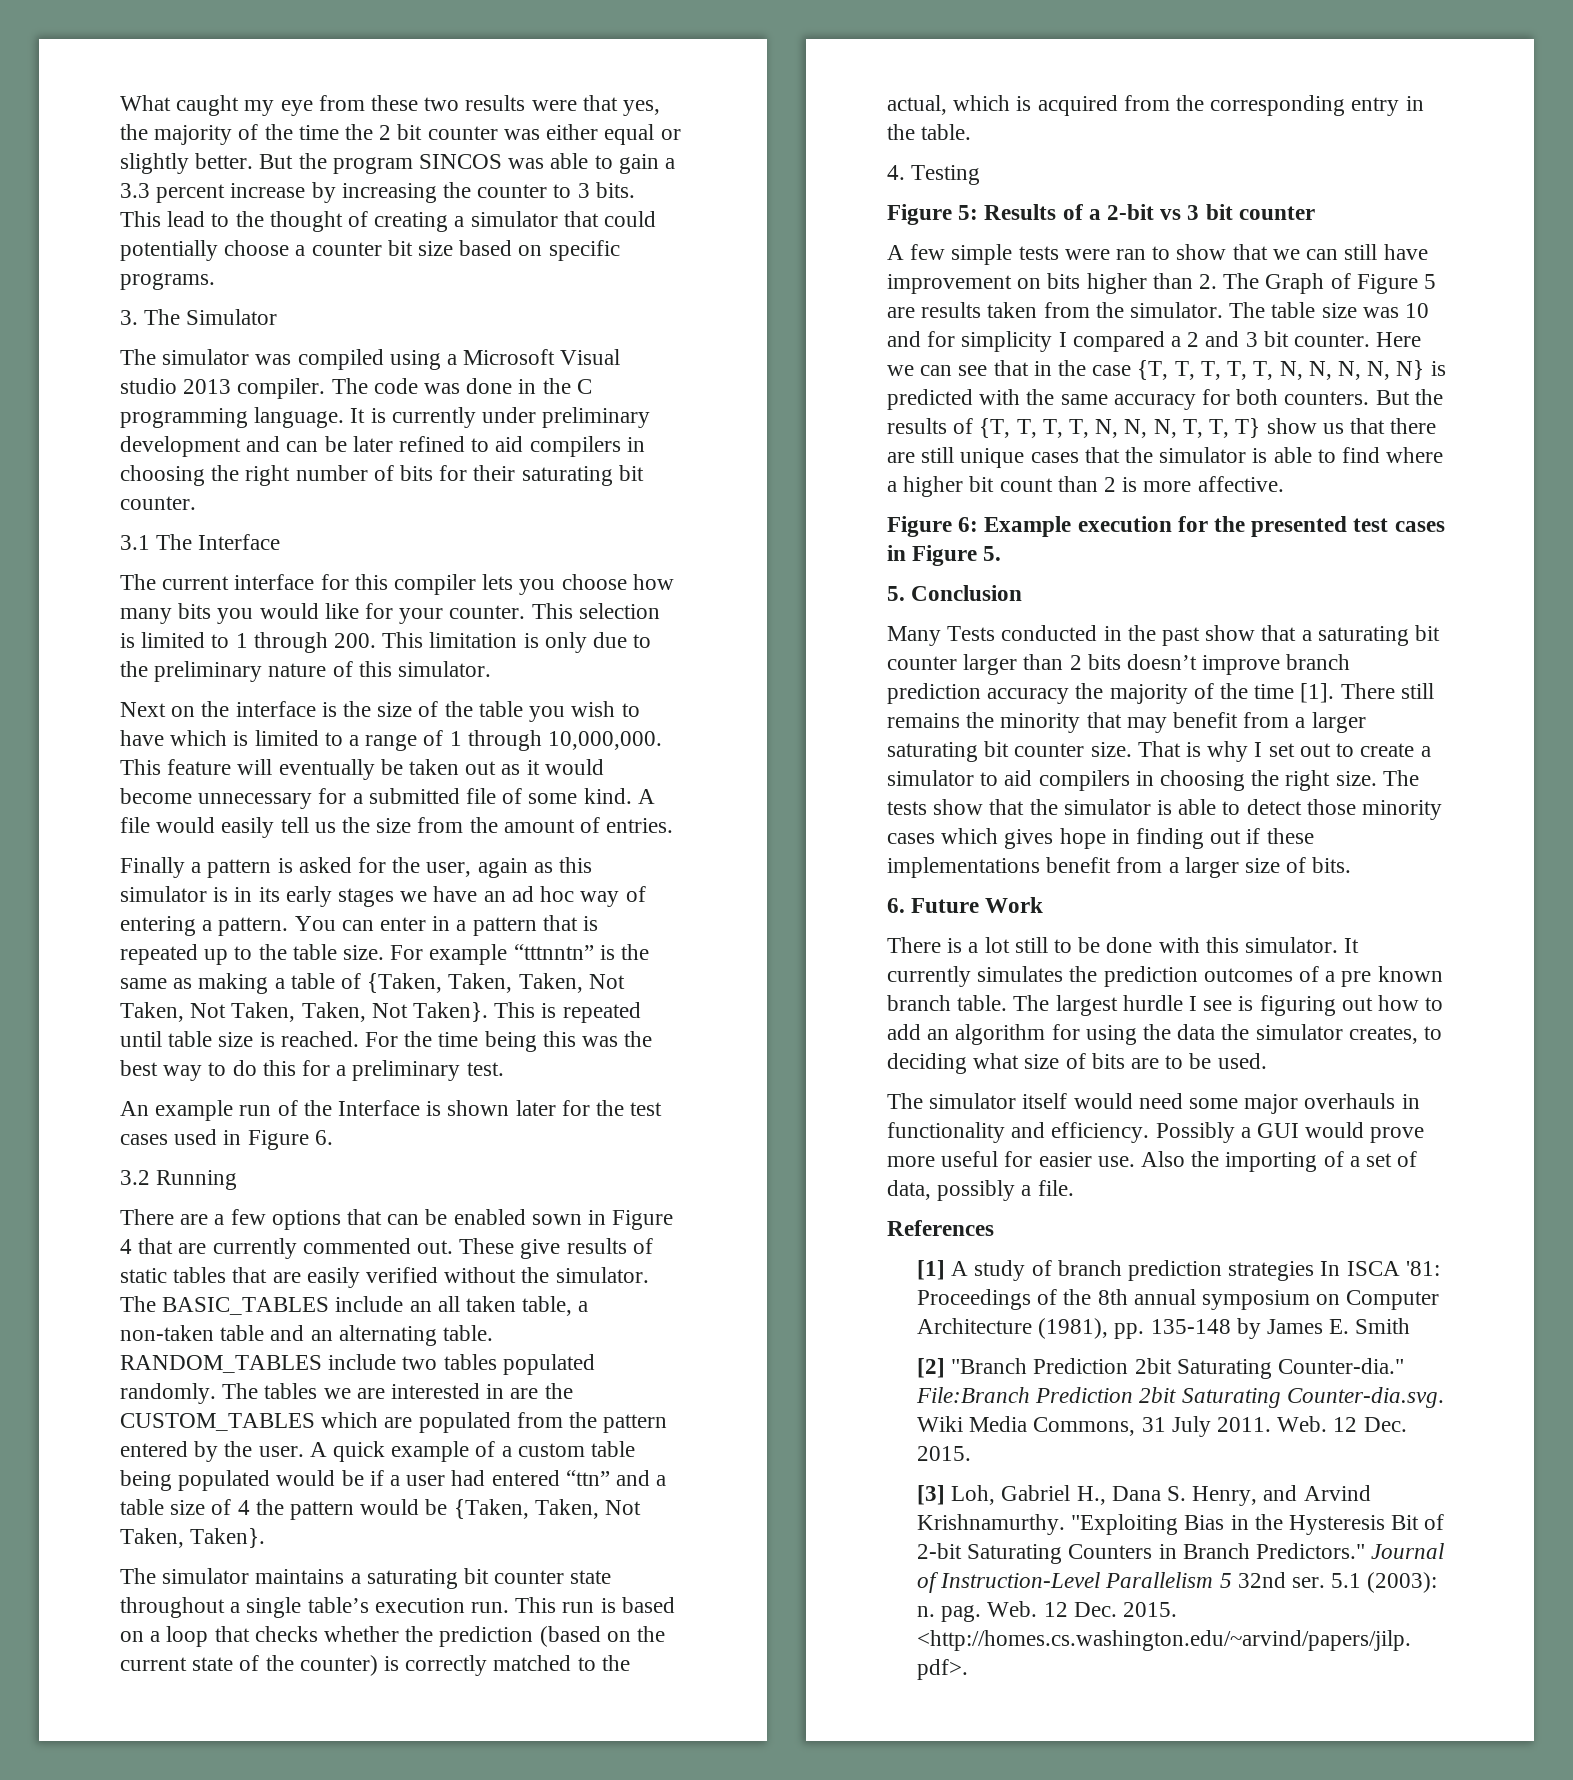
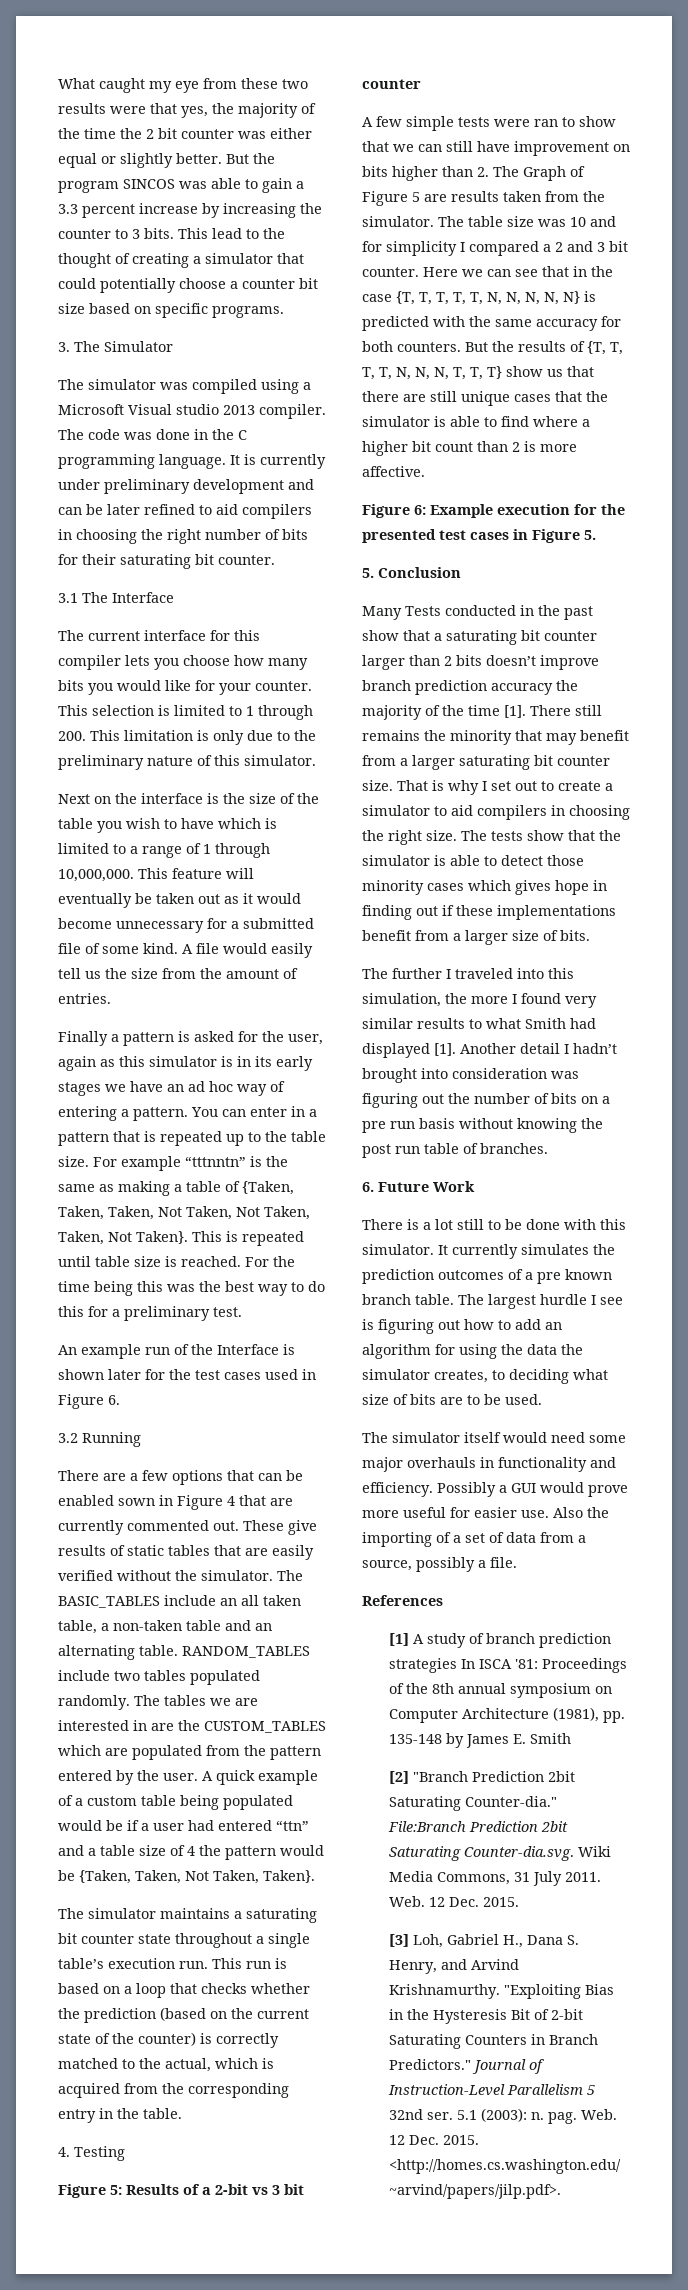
(1352, 865) none -> [362,968,574,979] [362,993,597,1008] [362,1018,596,1029] [362,1043,617,1058] [362,1068,579,1083] [362,1093,610,1108] [362,1118,603,1133] [362,1143,548,1158] // The further I traveled into this simulation, the more I found very similar results to what Smith had displayed [1]. Another detail I hadn’t brought into consideration was figuring out the number of bits on a pre run basis without knowing the post run table of branches.
[887,1180,931,1200] data, -> [506,1532,586,1543] [362,1560,412,1571] data from a source,

